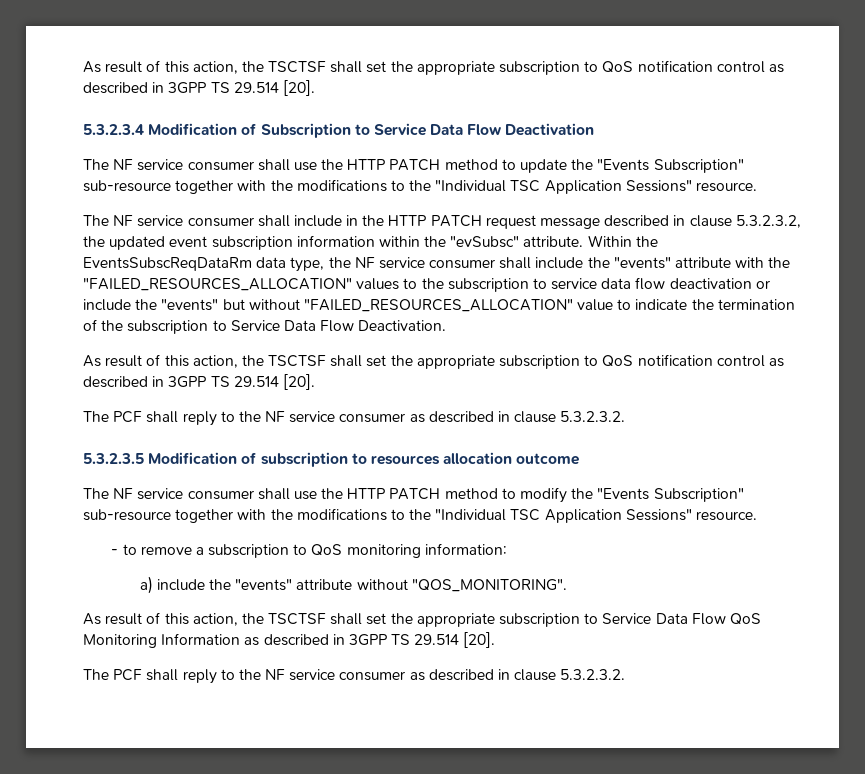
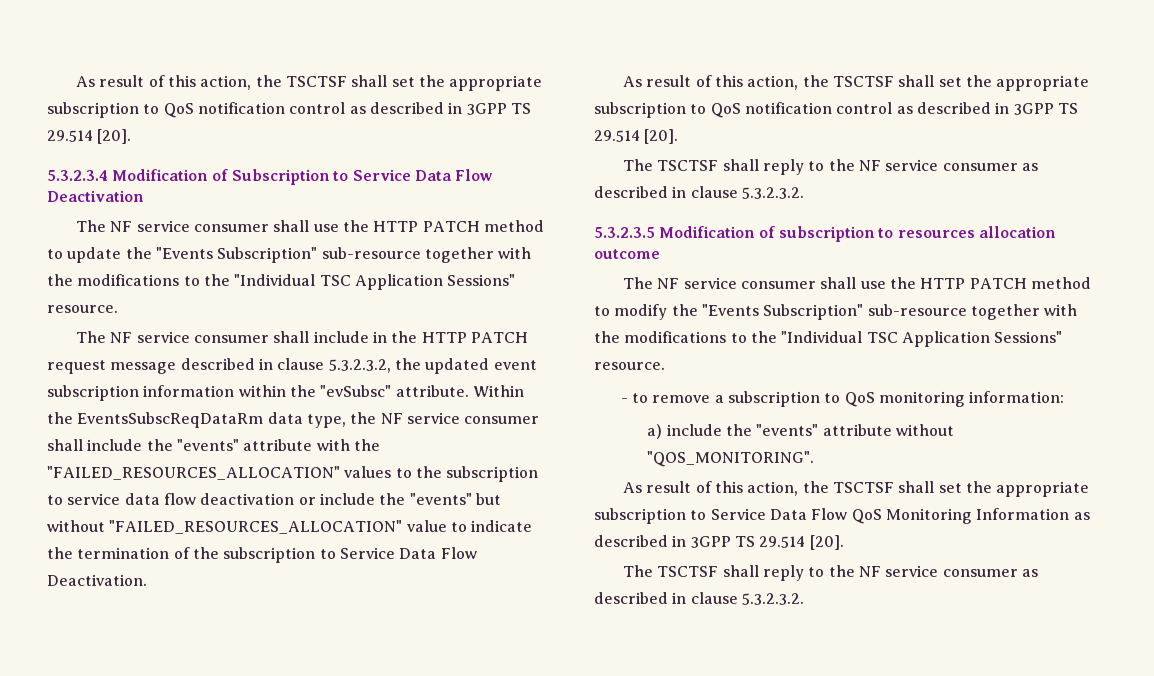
[113,411,143,423] PCF -> [657,160,719,171] TSCTSF
[113,669,143,681] PCF -> [657,566,719,577] TSCTSF

